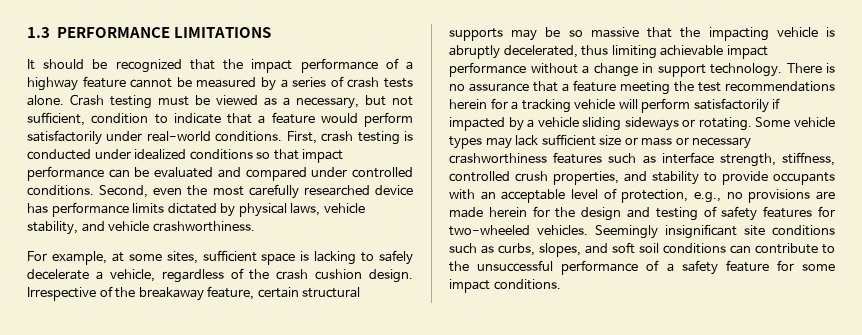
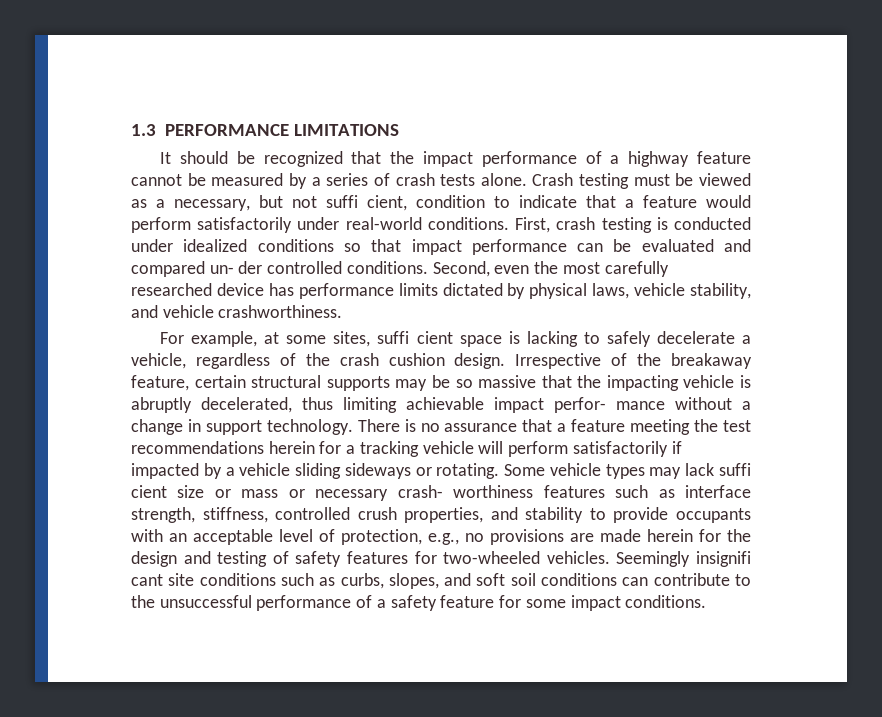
[27,112,85,126] sufficient, -> [326,195,407,211] suffi cient,
[311,167,348,177] under -> [209,261,263,274] un- der
[202,250,257,262] sufficient -> [377,331,453,344] suffi cient
[449,62,526,77] performance -> [554,397,665,413] perfor- mance
[541,134,596,146] sufficient -> [719,463,751,476] [131,485,167,498] suffi cient
[449,153,547,164] crashworthiness -> [397,485,534,498] crash- worthiness
[665,224,737,239] insignificant -> [696,551,752,567] [131,574,163,586] insignifi cant

